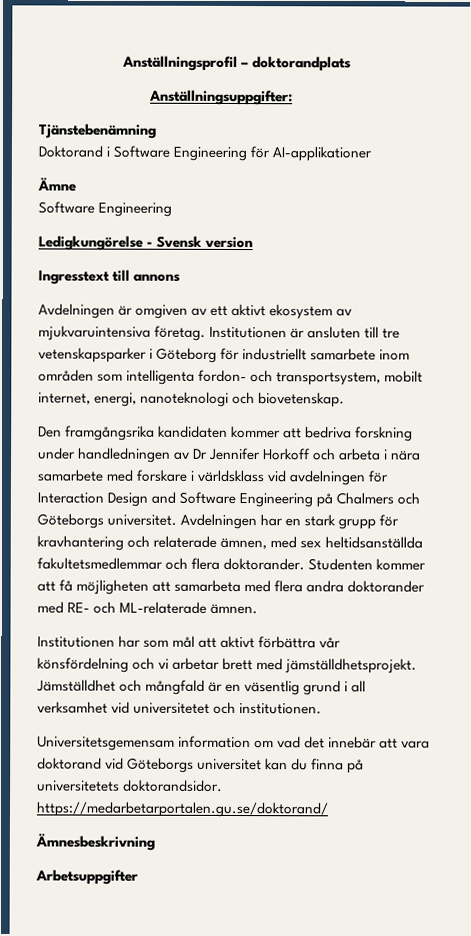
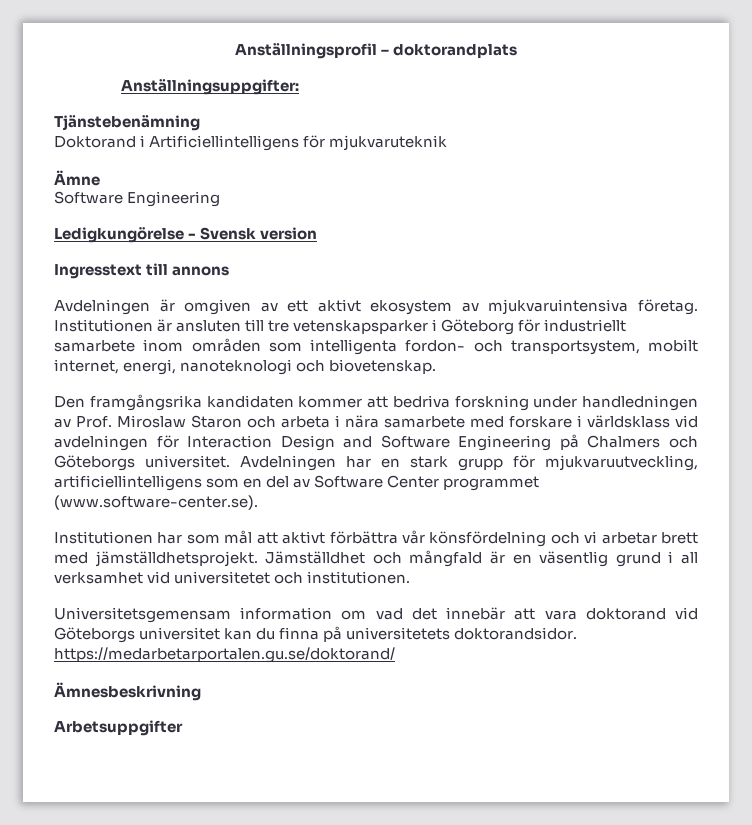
[113,145,373,162] Software Engineering för AI-applikationer -> [149,135,448,151] Artificiellintelligens för mjukvaruteknik
[193,447,312,461] Dr Jennifer Horkoff -> [76,415,242,428] Prof. Miroslaw Staron
[37,535,424,551] [37,557,427,571] [37,579,426,595] [37,601,259,615] kravhantering och relaterade ämnen, med sex heltidsanställda fakultetsmedlemmar och flera doktorander. Studenten kommer att få möjligheten att samarbeta med flera andra doktorander med RE- och ML-relaterade ämnen. -> [545,455,698,471] [54,475,540,491] [54,495,258,510] mjukvaruutveckling, artificiellintelligens som en del av Software Center programmet (www.software-center.se).

